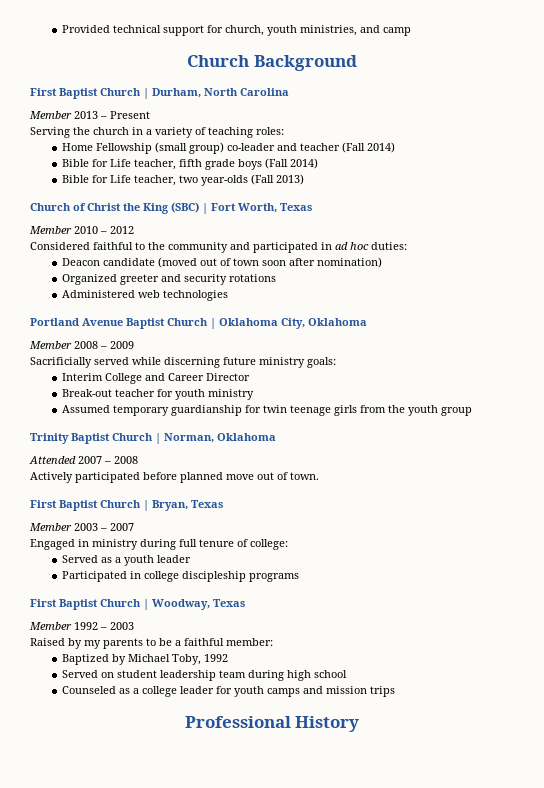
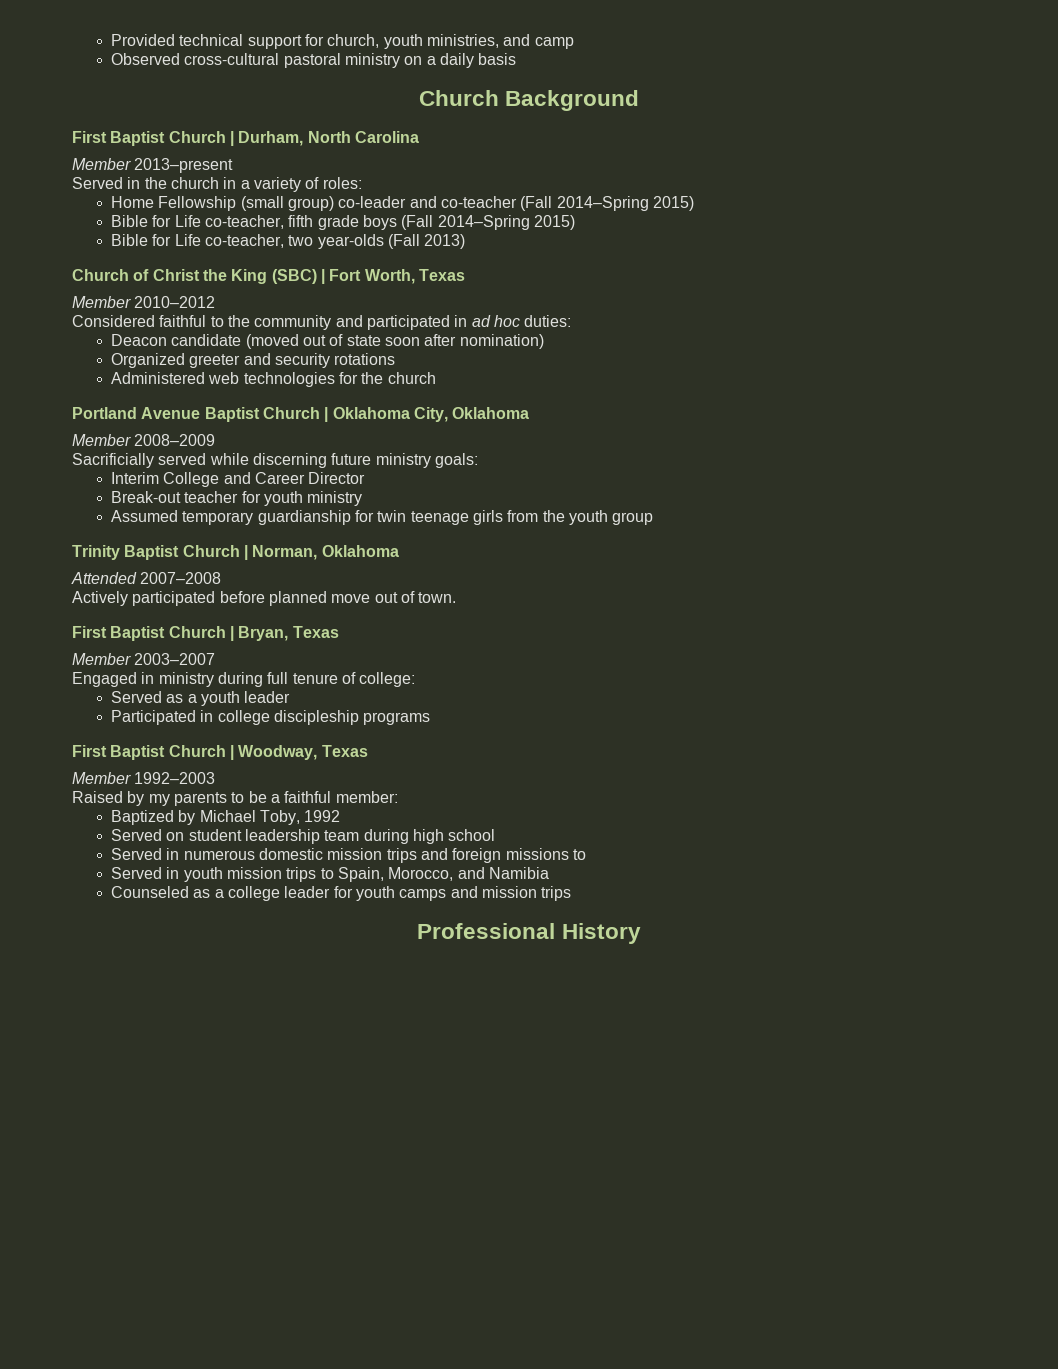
(411, 31) none -> [111,53,517,68] // Observed cross-cultural pastoral ministry on a daily basis
[74,111,150,119] [30,127,70,138] 2013 – Present // Serving -> [134,158,234,173] [72,177,141,189] 2013–present // Served in
[208,127,253,138] teaching -> (320, 183) none
[299,142,395,153] [61,159,176,170] teacher (Fall 2014) // Bible for Life teacher, -> [441,196,695,211] [111,215,285,229] co-teacher (Fall 2014–Spring 2015) // Bible for Life co-teacher,
[289,158,318,169] [61,175,176,186] 2014) // Bible for Life teacher, -> [437,215,576,230] [111,234,285,248] 2014–Spring 2015) // Bible for Life co-teacher,
[74,226,134,234] 2010 – 2012 -> [134,296,216,308] 2010–2012
[232,258,259,266] town -> [346,335,381,346] state
(228, 295) none -> [339,372,436,384] for the church
[74,341,134,349] 2008 – 2009 -> [134,434,216,446] 2008–2009
[78,456,138,464] 2007 – 2008 -> [140,572,222,584] 2007–2008
[74,523,134,531] 2003 – 2007 -> [134,653,216,665] 2003–2007
[74,622,134,630] 1992 – 2003 -> [134,772,216,784] 1992–2003
(347, 674) none -> [111,848,587,863] [111,867,550,882] // Served in numerous domestic mission trips and foreign missions to // Served in youth mission trips to Spain, Morocco, and Namibia

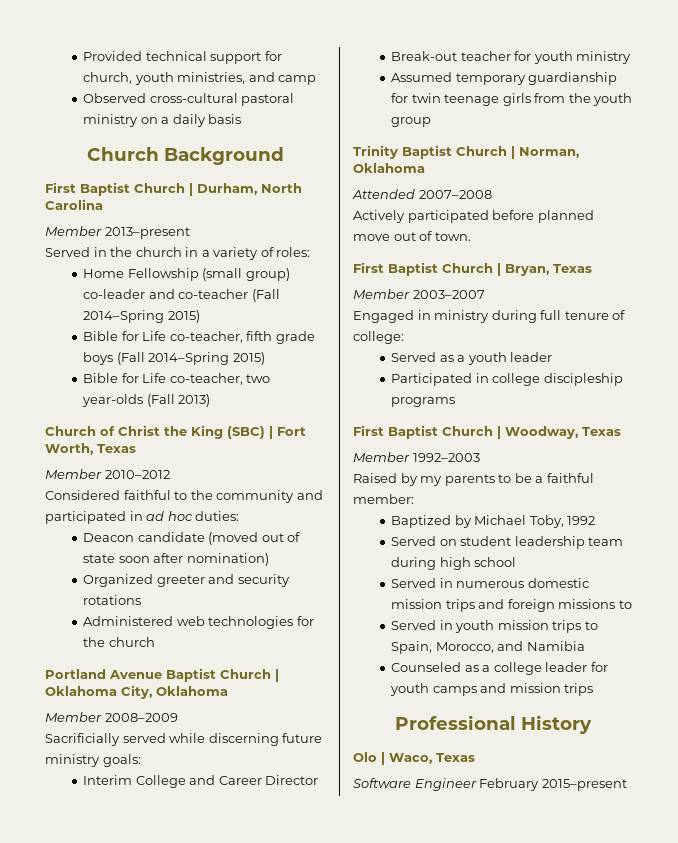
(641, 933) none -> [353,752,475,765] [353,778,627,791] // Olo | Waco, Texas // Software Engineer February 2015–present

